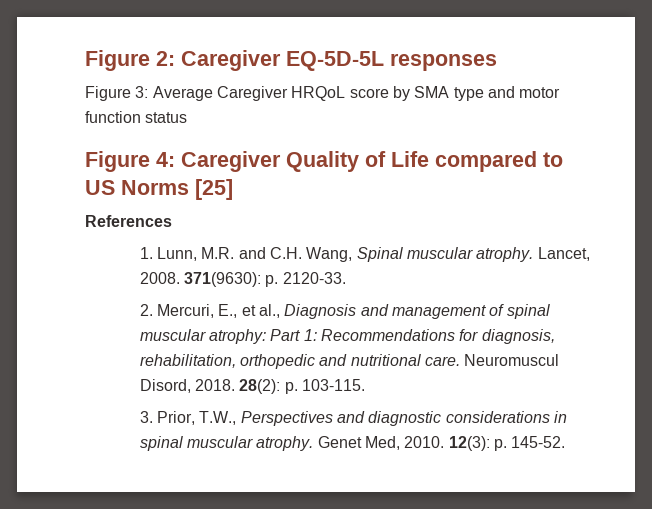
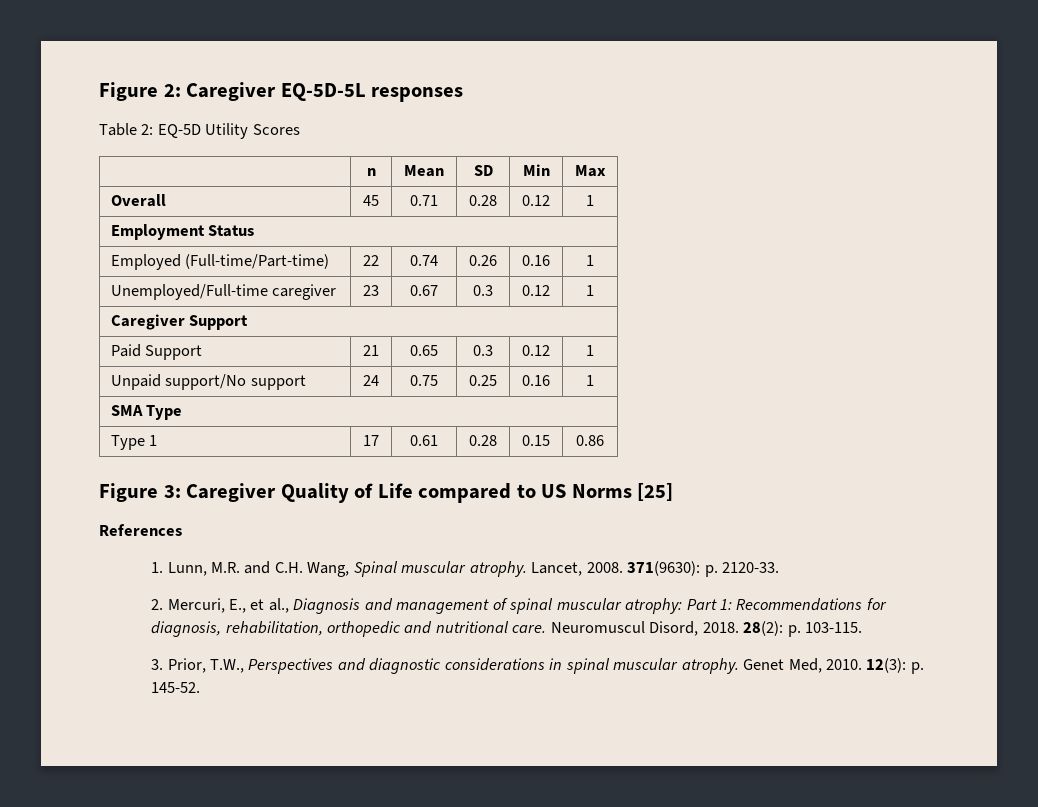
[85,86,561,101] [85,111,188,123] [85,151,175,172] Figure 3: Average Caregiver HRQoL score by SMA type and motor function status // Figure 4: -> [99,123,300,139] [366,168,376,176] [404,165,444,177] [473,165,493,176] [522,164,550,176] [575,165,606,177] [110,194,166,207] [363,195,379,206] [410,195,438,206] [469,195,497,206] [522,195,550,206] [586,195,594,206] [110,224,255,240] [110,254,330,270] [363,255,379,266] [410,255,438,266] [469,255,497,266] [522,255,550,266] [586,255,594,266] [110,284,337,300] [363,285,379,296] [410,285,438,296] [473,285,493,296] [522,285,550,296] [586,285,594,296] [110,314,249,330] [110,344,203,360] [363,345,379,356] [410,345,438,356] [473,345,493,356] [522,345,550,356] [586,345,594,356] [110,374,306,390] [363,375,379,386] [410,375,438,386] [469,375,497,386] [522,375,550,386] [586,375,594,386] [110,405,183,420] [110,435,158,450] [363,435,379,446] [410,435,438,446] [469,435,497,446] [522,435,550,446] [576,435,604,446] [99,483,181,502] Table 2: EQ-5D Utility Scores // | n | Mean | SD | Min | Max // Overall | 45 | 0.71 | 0.28 | 0.12 | 1 // Employment Status // Employed (Full-time/Part-time) | 22 | 0.74 | 0.26 | 0.16 | 1 // Unemployed/Full-time caregiver | 23 | 0.67 | 0.3 | 0.12 | 1 // Caregiver Support // Paid Support | 21 | 0.65 | 0.3 | 0.12 | 1 // Unpaid support/No support | 24 | 0.75 | 0.25 | 0.16 | 1 // SMA Type // Type 1 | 17 | 0.61 | 0.28 | 0.15 | 0.86 // Figure 3:

